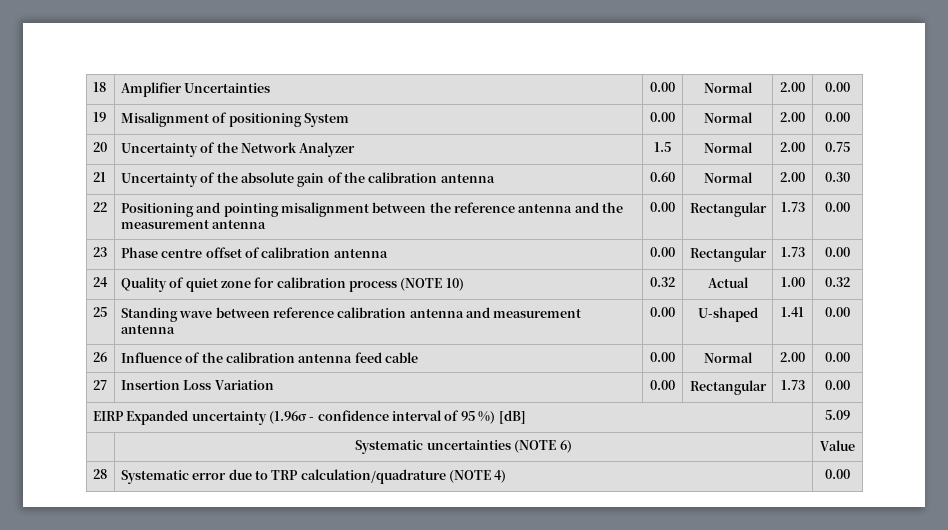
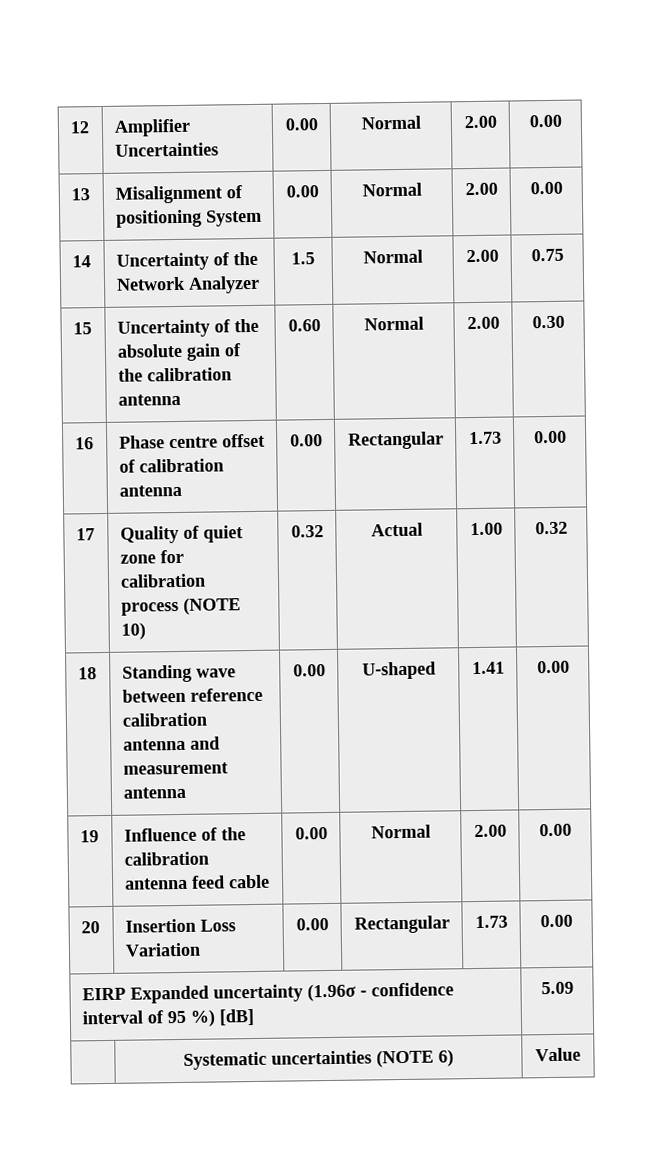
[92,82,106,92] 18 -> [69,121,90,134] 12
[92,112,106,122] 19 -> [70,188,90,201] 13
[92,142,107,152] 20 -> [71,255,91,268] 14
[92,172,106,182] 21 -> [72,322,92,335] 15
[92,202,107,212] [120,202,624,217] [120,220,267,229] [650,202,675,212] [689,202,767,217] [780,202,805,212] [825,202,850,212] [92,247,107,257] 22 | Positioning and pointing misalignment between the reference antenna and the measurement antenna | 0.00 | Rectangular | 1.73 | 0.00 // 23 -> [74,437,94,450] 16
[92,277,108,287] 24 -> [75,528,95,541] 17
[92,307,107,317] 25 -> [77,667,97,680] 18
[92,352,107,362] 26 -> [79,830,99,843] 19
[92,380,107,390] 27 -> [80,921,100,934] 20
[92,469,107,479] [120,469,507,484] [825,469,850,479] // 28 | Systematic error due to TRP calculation/quadrature (NOTE 4) | 0.00 -> (581, 1054) none

